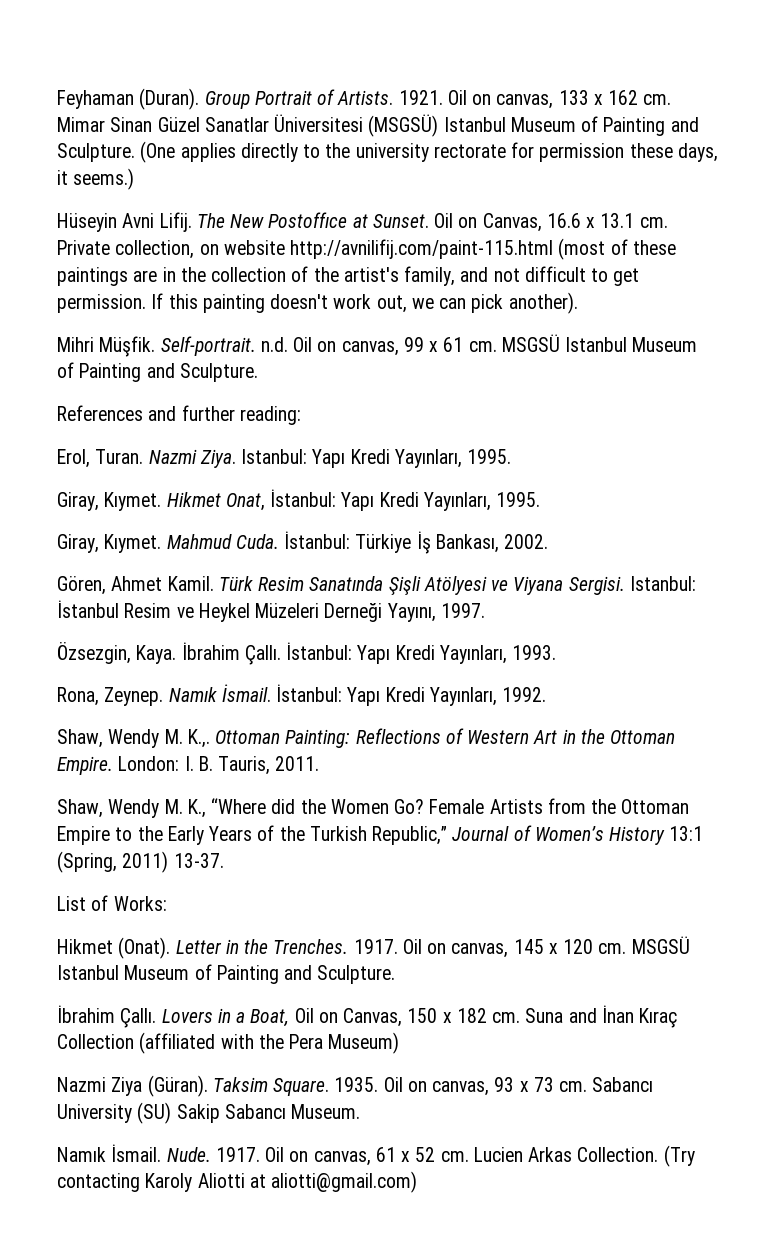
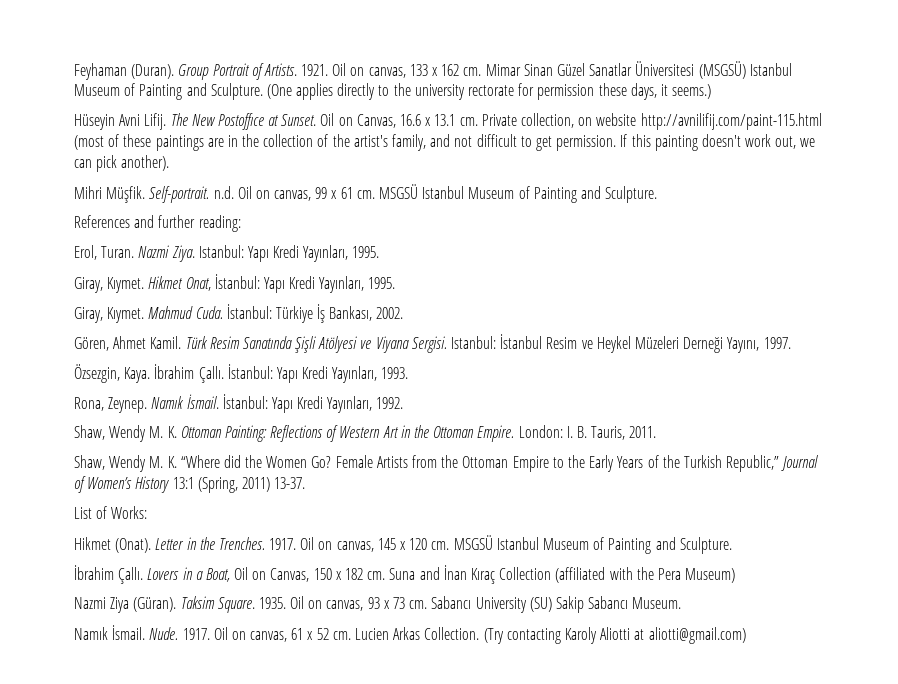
[187,729,210,748] K.,. -> [167,426,177,438] K.
[187,799,206,818] K., -> [167,456,177,468] K.

